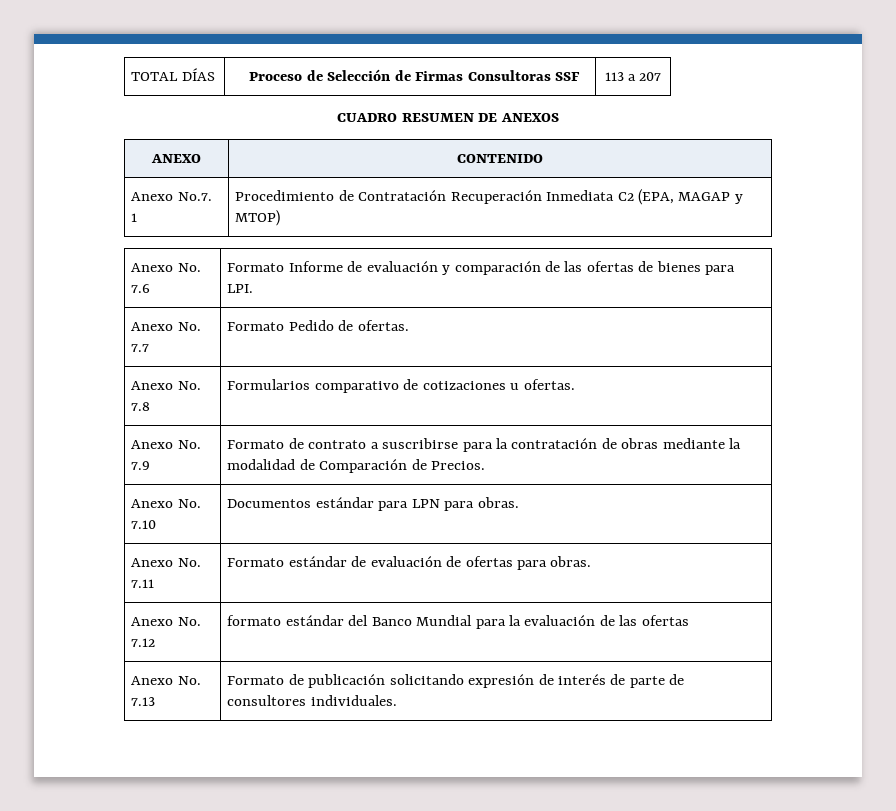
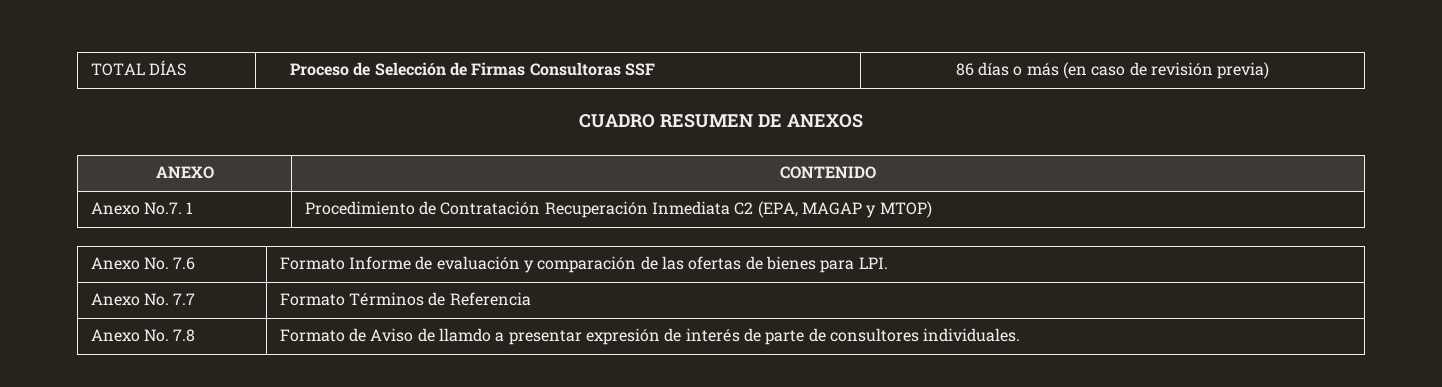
[604,72,662,81] 113 a 207 -> [955,62,1270,79] 86 días o más (en caso de revisión previa)
[288,320,409,331] Pedido de ofertas. -> [349,292,531,306] Términos de Referencia
[227,379,575,393] [131,440,201,449] [131,461,151,470] [227,438,742,452] [227,459,486,473] [131,499,201,508] [131,520,157,529] [227,497,519,511] [131,558,201,567] [131,579,155,588] [227,556,592,570] [131,617,201,626] [131,638,156,647] [227,615,689,629] [131,676,201,685] [131,697,156,706] [227,674,464,688] Formularios comparativo de cotizaciones u ofertas. // Anexo No. 7.9 | Formato de contrato a suscribirse para la contratación de obras mediante la modalidad de Comparación de Precios. // Anexo No. 7.10 | Documentos estándar para LPN para obras. // Anexo No. 7.11 | Formato estándar de evaluación de ofertas para obras. // Anexo No. 7.12 | formato estándar del Banco Mundial para la evaluación de las ofertas // Anexo No. 7.13 | Formato de publicación solicitando -> [279,328,582,345] Formato de Aviso de llamdo a presentar

